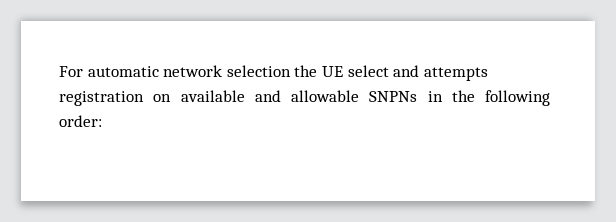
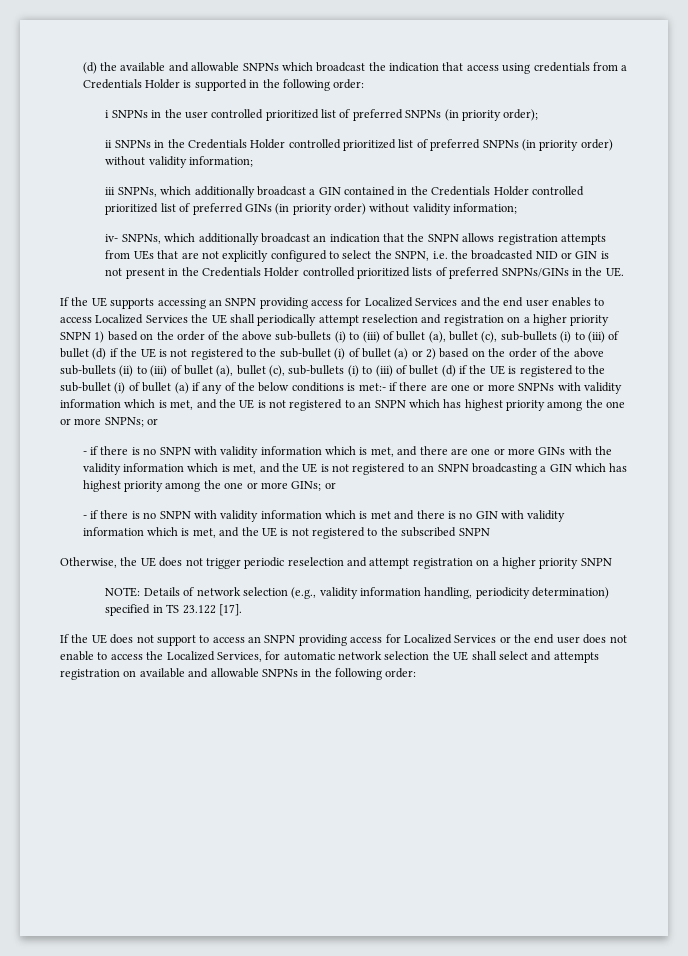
[59,66,83,77] For -> [82,62,628,74] [82,79,365,91] [105,109,539,121] [105,139,613,151] [105,156,254,168] [105,186,584,198] [105,203,518,215] [105,233,606,245] [105,250,609,262] [105,267,624,279] [60,297,605,309] [60,314,610,326] [60,331,620,343] [60,348,604,360] [60,365,606,377] [60,382,622,394] [60,399,626,411] [60,417,159,427] [82,446,613,458] [82,463,628,475] [82,480,336,492] [82,510,566,522] [82,527,490,539] [60,557,612,569] [105,587,610,599] [105,604,242,616] [60,634,627,646] [60,651,281,662] (d) the available and allowable SNPNs which broadcast the indication that access using credentials from a Credentials Holder is supported in the following order: // i SNPNs in the user controlled prioritized list of preferred SNPNs (in priority order); // ii SNPNs in the Credentials Holder controlled prioritized list of preferred SNPNs (in priority order) without validity information; // iii SNPNs, which additionally broadcast a GIN contained in the Credentials Holder controlled prioritized list of preferred GINs (in priority order) without validity information; // iv- SNPNs, which additionally broadcast an indication that the SNPN allows registration attempts from UEs that are not explicitly configured to select the SNPN, i.e. the broadcasted NID or GIN is not present in the Credentials Holder controlled prioritized lists of preferred SNPNs/GINs in the UE. // If the UE supports accessing an SNPN providing access for Localized Services and the end user enables to access Localized Services the UE shall periodically attempt reselection and registration on a higher priority SNPN 1) based on the order of the above sub-bullets (i) to (iii) of bullet (a), bullet (c), sub-bullets (i) to (iii) of bullet (d) if the UE is not registered to the sub-bullet (i) of bullet (a) or 2) based on the order of the above sub-bullets (ii) to (iii) of bullet (a), bullet (c), sub-bullets (i) to (iii) of bullet (d) if the UE is registered to the sub-bullet (i) of bullet (a) if any of the below conditions is met:- if there are one or more SNPNs with validity information which is met, and the UE is not registered to an SNPN which has highest priority among the one or more SNPNs; or // - if there is no SNPN with validity information which is met, and there are one or more GINs with the validity information which is met, and the UE is not registered to an SNPN broadcasting a GIN which has highest priority among the one or more GINs; or // - if there is no SNPN with validity information which is met and there is no GIN with validity information which is met, and the UE is not registered to the subscribed SNPN // Otherwise, the UE does not trigger periodic reselection and attempt registration on a higher priority SNPN // NOTE: Details of network selection (e.g., validity information handling, periodicity determination) specified in TS 23.122 [17]. // If the UE does not support to access an SNPN providing access for Localized Services or the end user does not enable to access the Localized Services, for
(343, 71) none -> [471,651,497,660] shall

